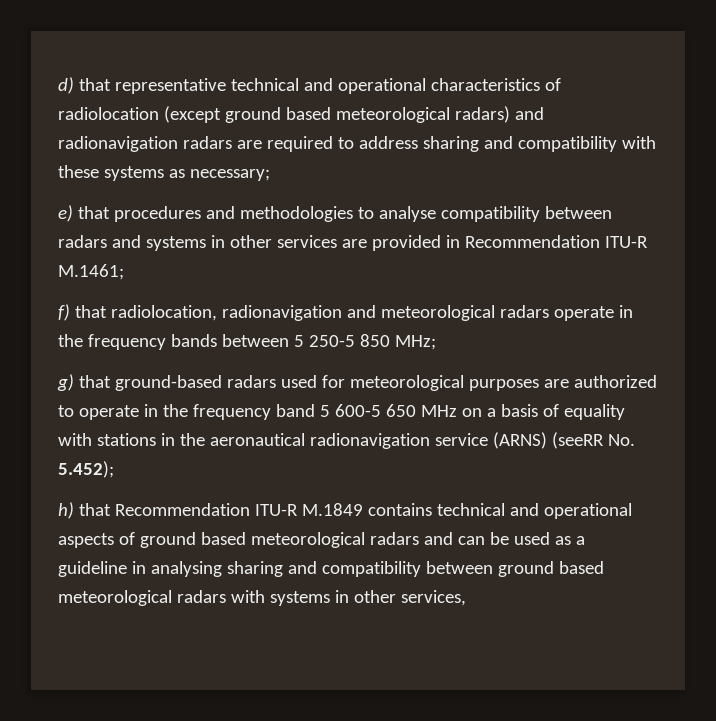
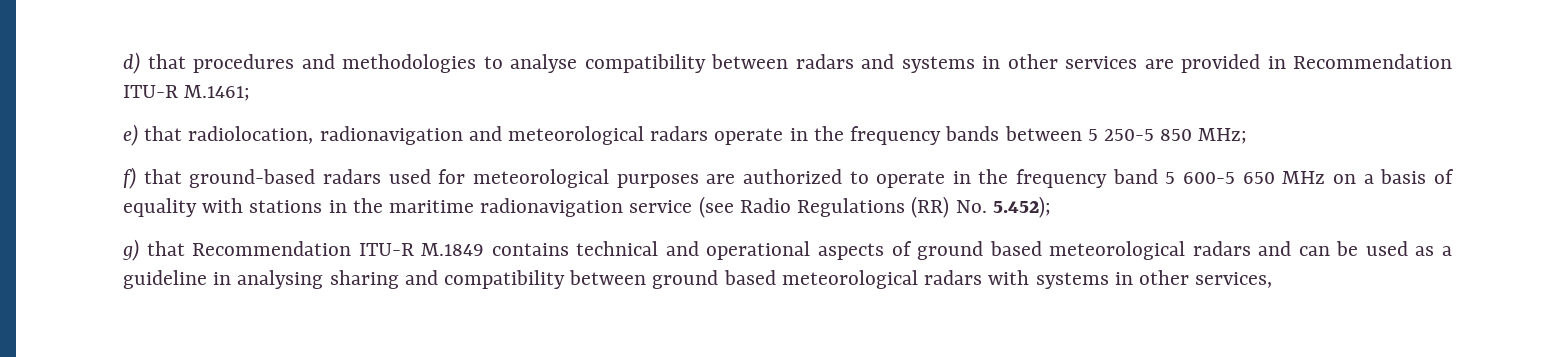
[114,78,561,94] [58,106,544,123] [58,136,656,152] [58,165,270,181] [58,205,110,222] representative technical and operational characteristics of radiolocation (except ground based meteorological radars) and radionavigation radars are required to address sharing and compatibility with these systems as necessary; // e) that -> (186, 61) none
[58,304,70,321] f) -> [123,124,138,146] e)
[57,374,74,391] g) -> [123,167,136,189] f)
[209,433,305,446] aeronautical -> [389,200,475,213] maritime
[492,432,604,449] (ARNS) (seeRR -> [698,196,950,218] (see Radio Regulations (RR)
[58,502,74,519] h) -> [122,239,139,261] g)

